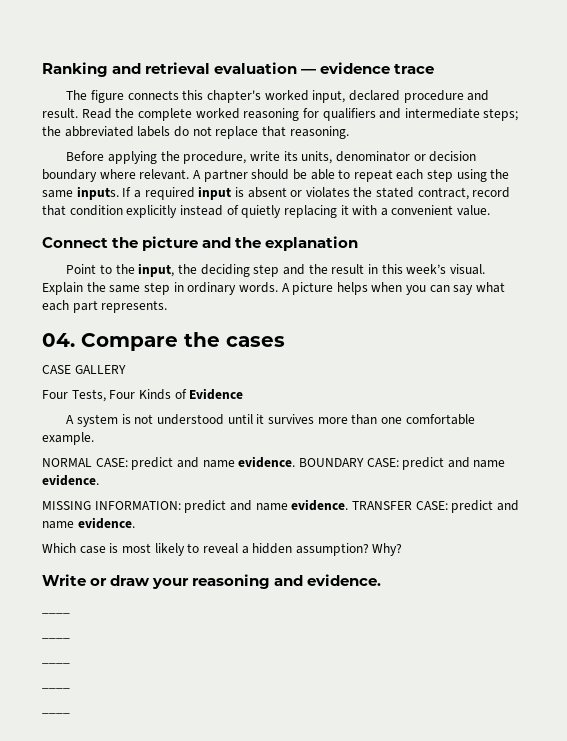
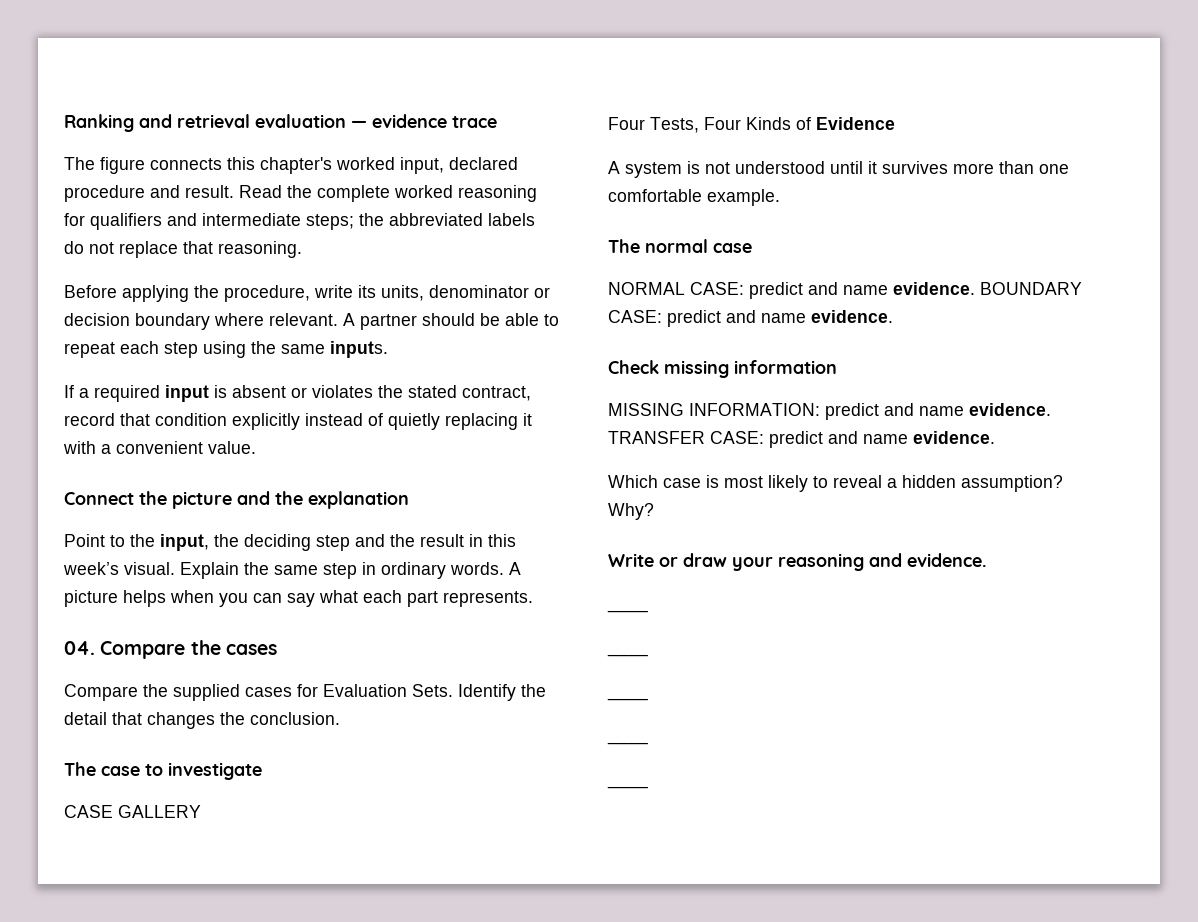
(119, 193) none -> (388, 349) //
(285, 341) none -> [64,684,546,701] [64,712,340,729] [64,762,262,780] // Compare the supplied cases for Evaluation Sets. Identify the detail that changes the conclusion. // The case to investigate
(94, 438) none -> [608,239,752,253] // The normal case
(99, 480) none -> [608,360,837,378] // Check missing information

